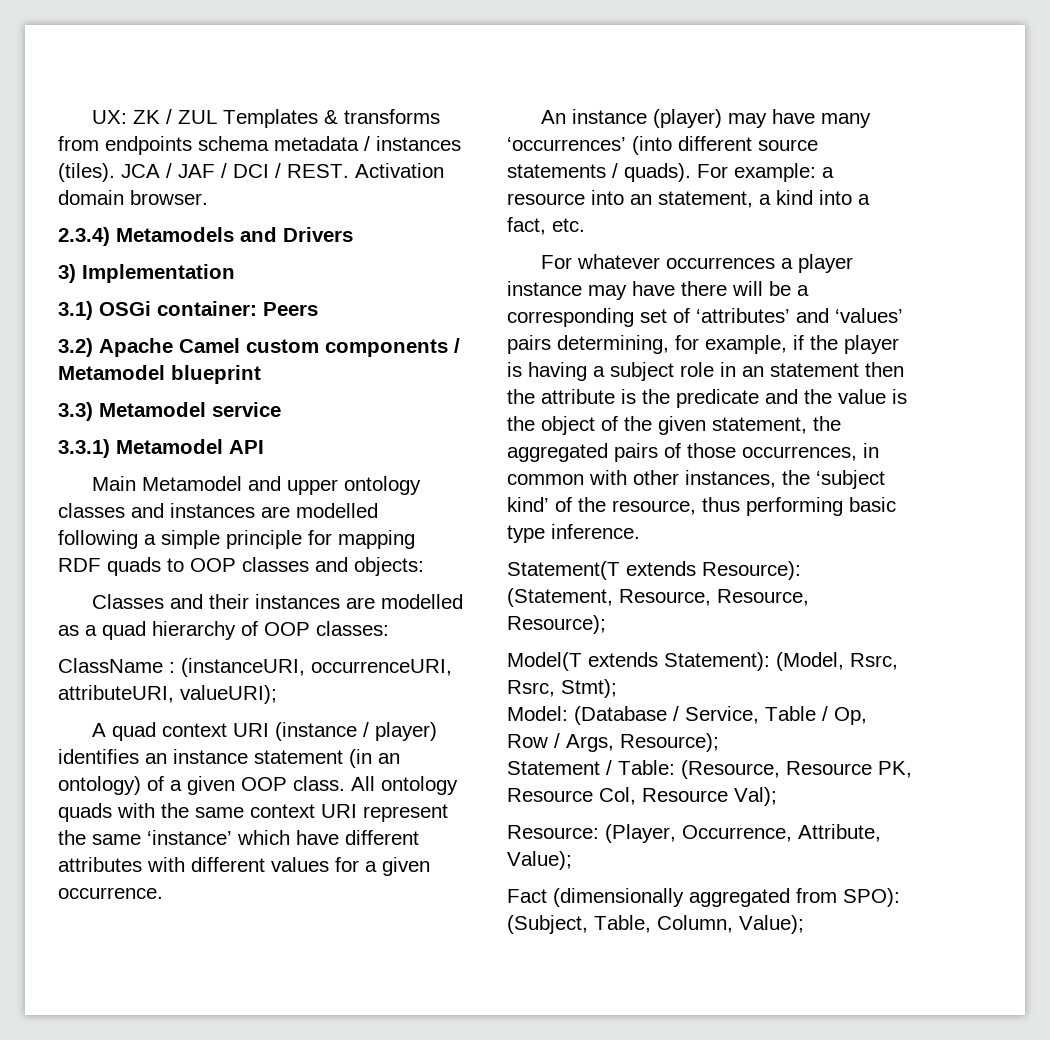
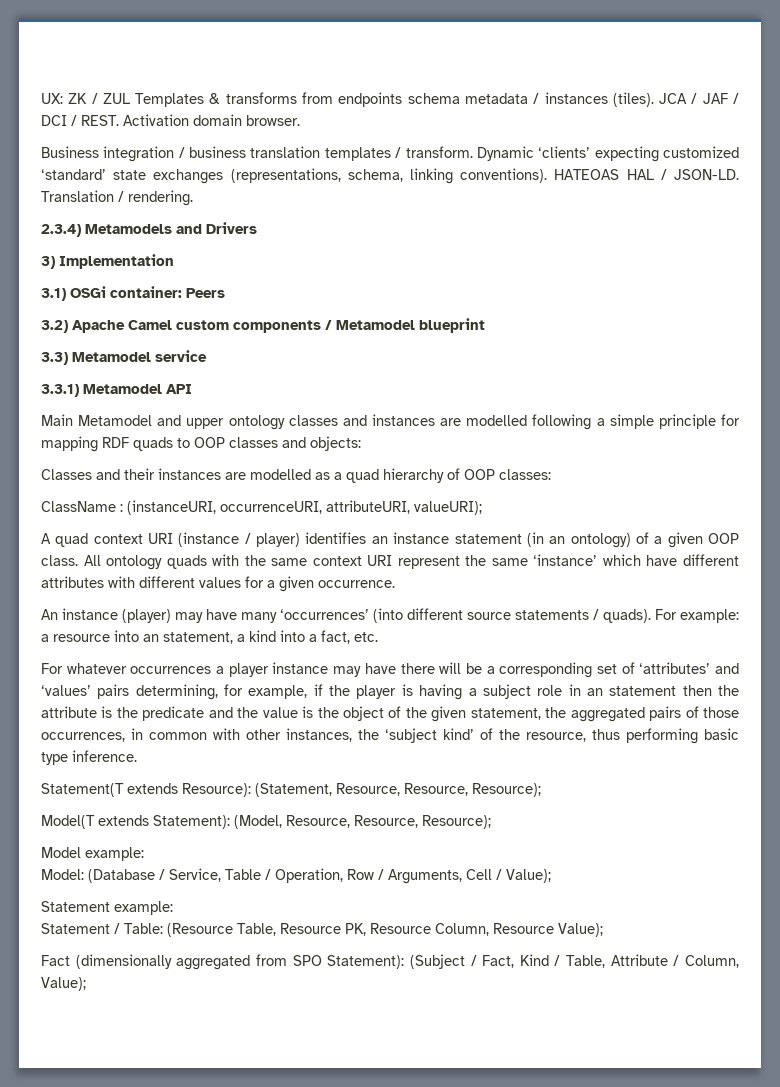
(208, 197) none -> [41,146,740,162] [41,168,740,184] [41,190,193,206] // Business integration / business translation templates / transform. Dynamic ‘clients’ expecting customized ‘standard’ state exchanges (representations, schema, linking conventions). HATEOAS HAL / JSON-LD. Translation / rendering.
[850,653,898,670] [507,679,617,698] Rsrc, Rsrc, Stmt); -> [286,815,491,829] [41,847,144,861] Resource, Resource, Resource); // Model example:
[834,707,867,725] Op, -> [275,868,343,883] Operation,
[566,733,719,752] Args, Resource); -> [388,869,551,884] [41,901,173,915] Arguments, Cell / Value); // Statement example:
[681,760,780,779] (Resource, -> [167,923,276,937] (Resource Table,
[599,787,777,806] [507,824,881,843] Col, Resource Val); // Resource: (Player, Occurrence, Attribute, -> [435,923,554,936] Column, Resource
[843,888,900,907] [507,915,651,934] SPO): (Subject, Table, -> [292,954,680,969] SPO Statement): (Subject / Fact, Kind / Table, Attribute /

